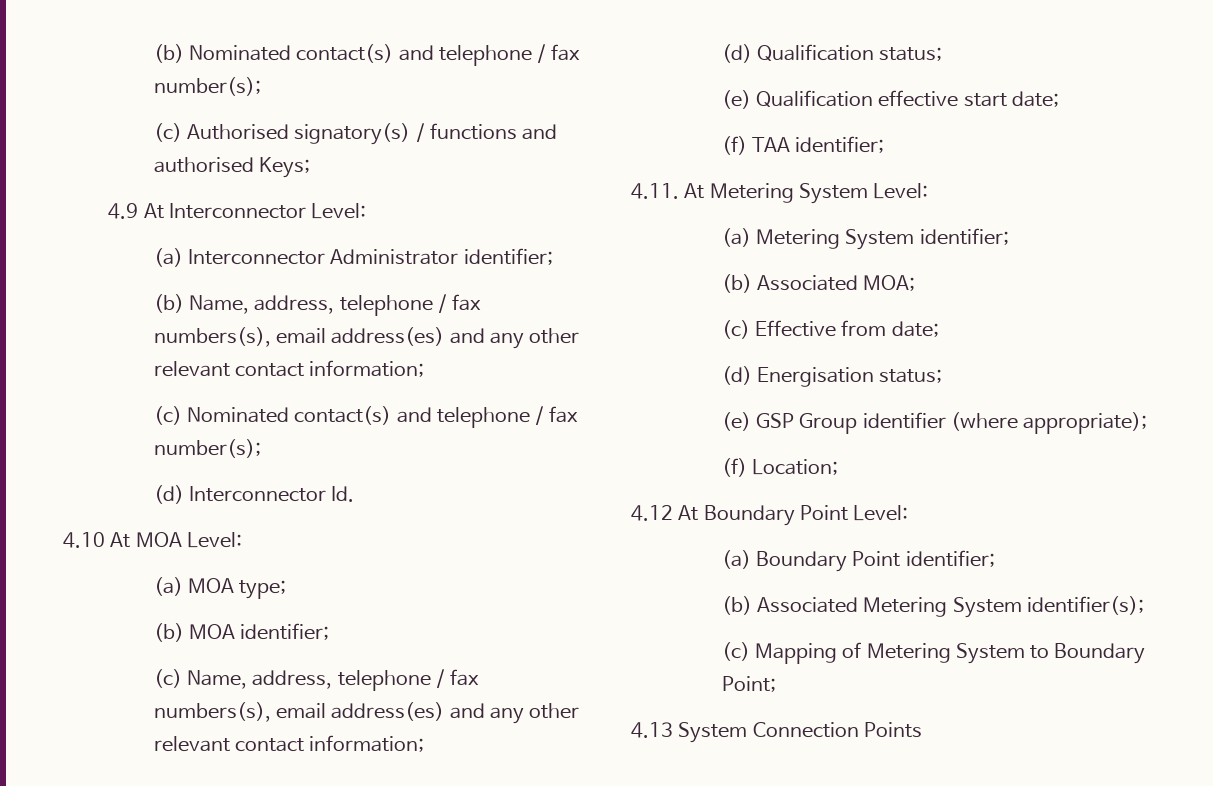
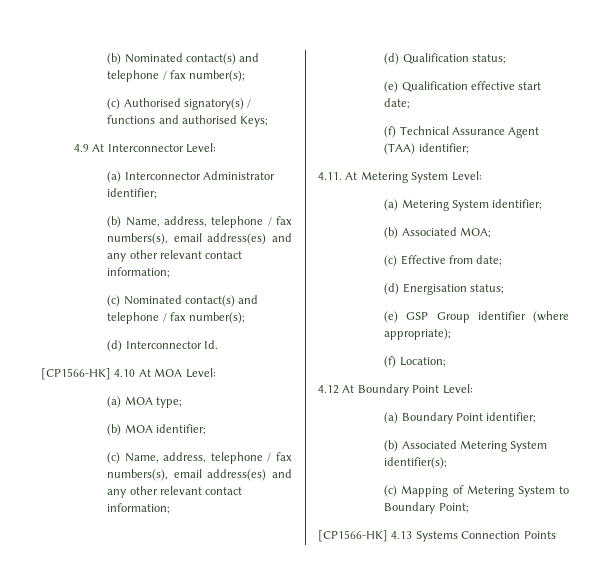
(355, 494) none -> [41,368,111,380] [CP1566-HK]
[752,137,791,152] TAA -> [399,126,540,138] [384,143,416,155] Technical Assurance Agent (TAA)
[631,722,748,743] 4.13 System -> [318,530,458,542] [CP1566-HK] 4.13 Systems

